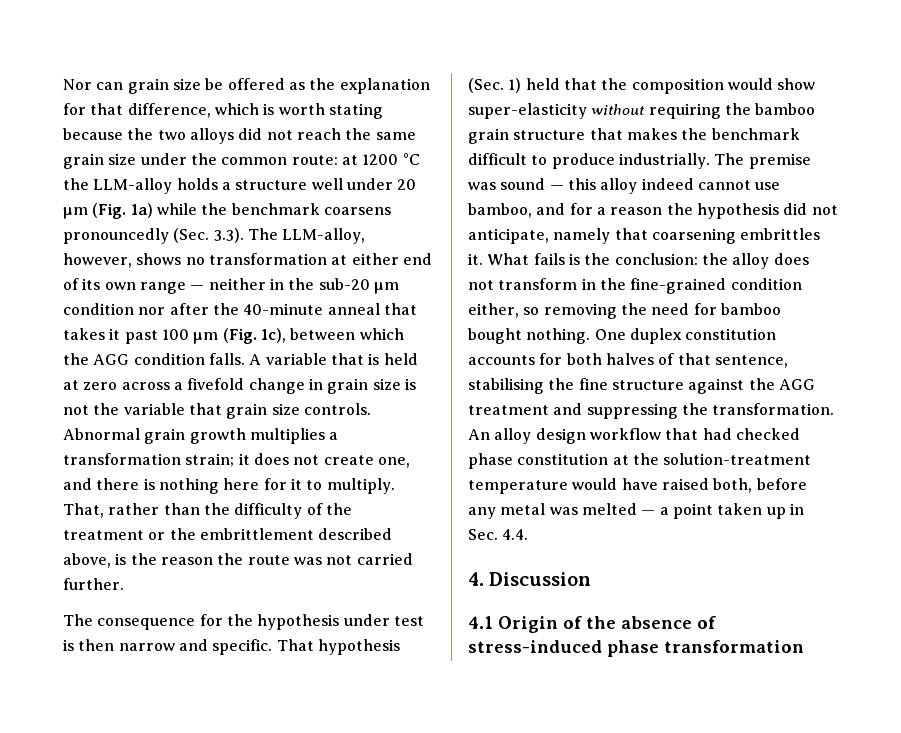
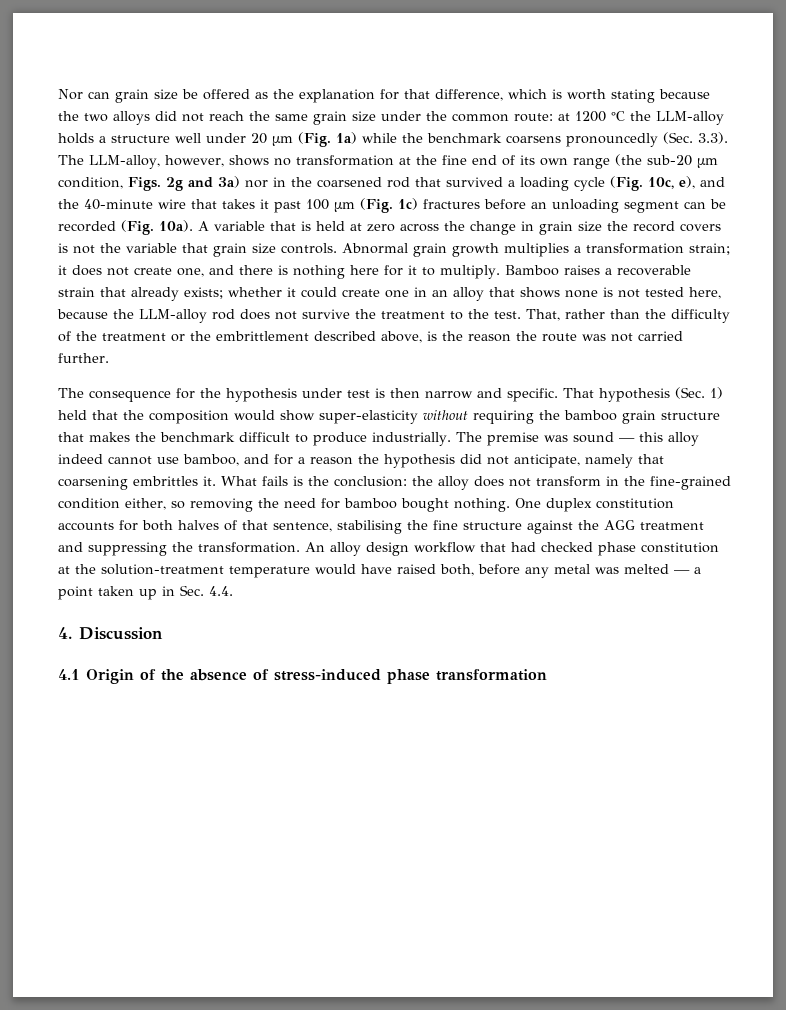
[351,253,399,265] either -> [415,155,467,165] the fine
[190,278,399,294] [63,303,209,315] — neither in the sub-20 µm condition nor after -> [614,154,718,168] [58,176,725,191] (the sub-20 µm condition, Figs. 2g and 3a) nor in the coarsened rod that survived a loading cycle (Fig. 10c, e), and
[327,303,380,315] anneal -> [158,199,186,209] wire
[260,328,404,343] [63,353,245,365] 1c), between which the AGG condition falls. -> [398,198,726,213] [58,220,193,235] 1c) fractures before an unloading segment can be recorded (Fig. 10a).
[173,378,245,390] a fivefold -> [444,221,465,231] the
(401, 384) none -> [607,221,721,232] the record covers
(395, 486) none -> [504,265,691,276] [58,287,721,301] [57,309,521,323] Bamboo raises a recoverable strain that already exists; whether it could create one in an alloy that shows none is not tested here, because the LLM-alloy rod does not survive the treatment to the test.

